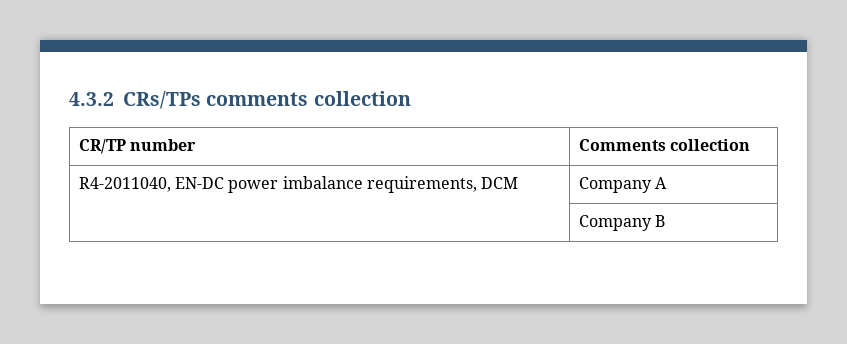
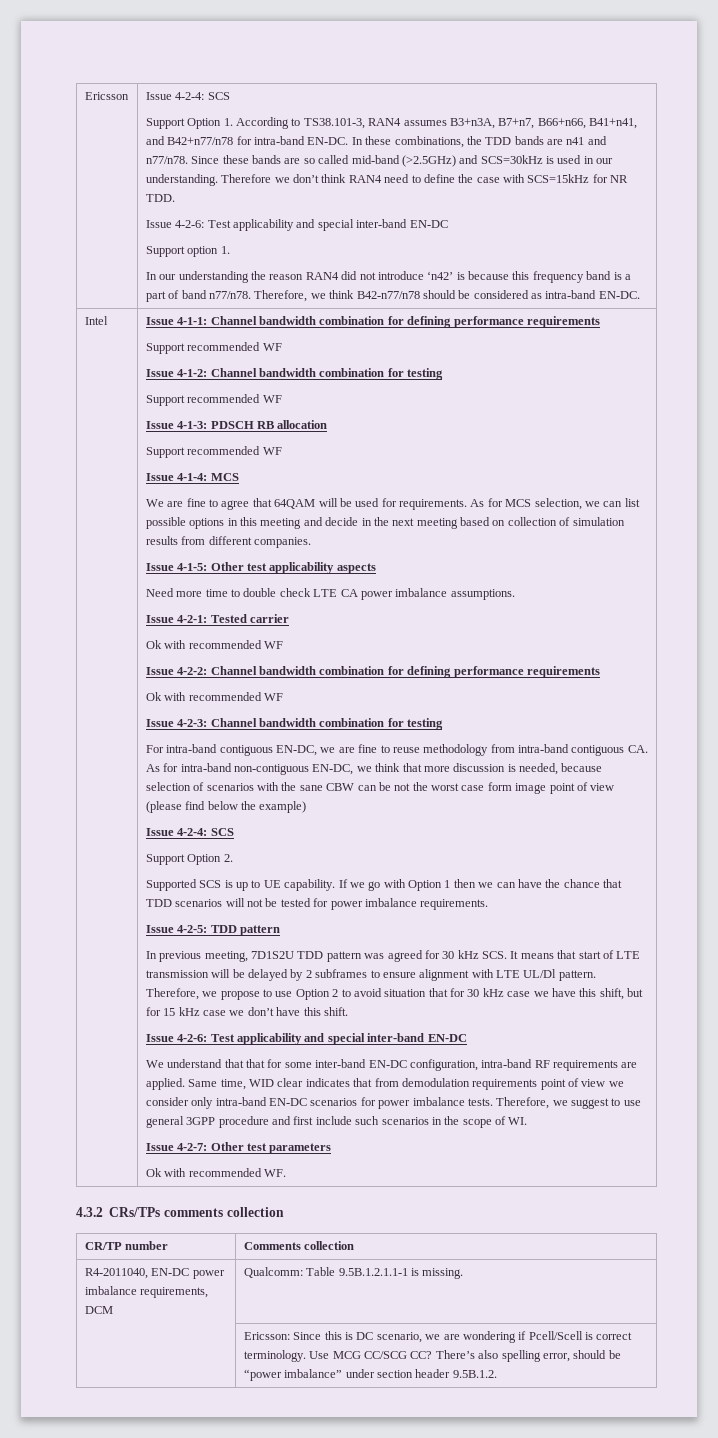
(69, 99) none -> [84,92,129,100] [145,92,230,100] [145,117,638,129] [145,136,607,148] [145,155,614,167] [145,174,629,186] [145,194,175,202] [145,219,448,231] [145,246,230,257] [145,271,631,283] [145,290,640,302] [84,316,108,325] [145,316,600,328] [145,342,282,354] [145,368,444,380] [145,394,282,406] [145,420,328,429] [145,446,282,458] [145,473,239,481] [145,498,640,510] [145,517,625,529] [145,536,312,548] [145,562,376,574] [145,588,515,600] [145,614,290,623] [145,640,284,649] [145,666,600,678] [145,692,284,701] [145,718,444,730] [145,744,648,756] [145,763,603,775] [145,782,615,794] [145,801,307,813] [145,828,234,836] [145,854,233,865] [145,879,623,891] [145,898,489,910] [145,925,281,936] [145,950,641,962] [145,969,596,981] [145,988,644,1000] [145,1007,348,1016] [145,1033,467,1045] [145,1059,638,1071] [145,1078,624,1090] [145,1097,641,1109] [145,1116,528,1128] [145,1142,332,1154] [145,1168,287,1177] Ericsson | Issue 4-2-4: SCS // Support Option 1. According to TS38.101-3, RAN4 assumes B3+n3A, B7+n7, B66+n66, B41+n41, and B42+n77/n78 for intra-band EN-DC. In these combinations, the TDD bands are n41 and n77/n78. Since these bands are so called mid-band (>2.5GHz) and SCS=30kHz is used in our understanding. Therefore we don’t think RAN4 need to define the case with SCS=15kHz for NR TDD. // Issue 4-2-6: Test applicability and special inter-band EN-DC // Support option 1. // In our understanding the reason RAN4 did not introduce ‘n42’ is because this frequency band is a part of band n77/n78. Therefore, we think B42-n77/n78 should be considered as intra-band EN-DC. // Intel | Issue 4-1-1: Channel bandwidth combination for defining performance requirements // Support recommended WF // Issue 4-1-2: Channel bandwidth combination for testing // Support recommended WF // Issue 4-1-3: PDSCH RB allocation // Support recommended WF // Issue 4-1-4: MCS // We are fine to agree that 64QAM will be used for requirements. As for MCS selection, we can list possible options in this meeting and decide in the next meeting based on collection of simulation results from different companies. // Issue 4-1-5: Other test applicability aspects // Need more time to double check LTE CA power imbalance assumptions. // Issue 4-2-1: Tested carrier // Ok with recommended WF // Issue 4-2-2: Channel bandwidth combination for defining performance requirements // Ok with recommended WF // Issue 4-2-3: Channel bandwidth combination for testing // For intra-band contiguous EN-DC, we are fine to reuse methodology from intra-band contiguous CA. As for intra-band non-contiguous EN-DC, we think that more discussion is needed, because selection of scenarios with the sane CBW can be not the worst case form image point of view (please find below the example) // Issue 4-2-4: SCS // Support Option 2. // Supported SCS is up to UE capability. If we go with Option 1 then we can have the chance that TDD scenarios will not be tested for power imbalance requirements. // Issue 4-2-5: TDD pattern // In previous meeting, 7D1S2U TDD pattern was agreed for 30 kHz SCS. It means that start of LTE transmission will be delayed by 2 subframes to ensure alignment with LTE UL/Dl pattern. Therefore, we propose to use Option 2 to avoid situation that for 30 kHz case we have this shift, but for 15 kHz case we don’t have this shift. // Issue 4-2-6: Test applicability and special inter-band EN-DC // We understand that that for some inter-band EN-DC configuration, intra-band RF requirements are applied. Same time, WID clear indicates that from demodulation requirements point of view we consider only intra-band EN-DC scenarios for power imbalance tests. Therefore, we suggest to use general 3GPP procedure and first include such scenarios in the scope of WI. // Issue 4-2-7: Other test parameters // Ok with recommended WF. //
[578,177,668,193] [578,215,666,231] Company A // | Company B -> [243,1267,464,1279] [243,1331,633,1343] [243,1350,621,1362] [243,1369,497,1381] Qualcomm: Table 9.5B.1.2.1.1-1 is missing. // | Ericsson: Since this is DC scenario, we are wondering if Pcell/Scell is correct terminology. Use MCG CC/SCG CC? There’s also spelling error, should be “power imbalance” under section header 9.5B.1.2.

